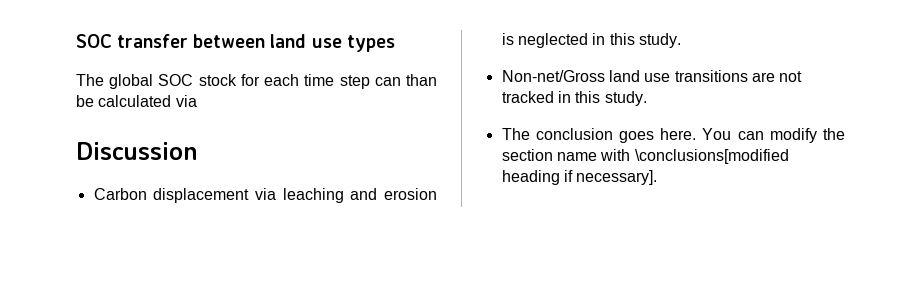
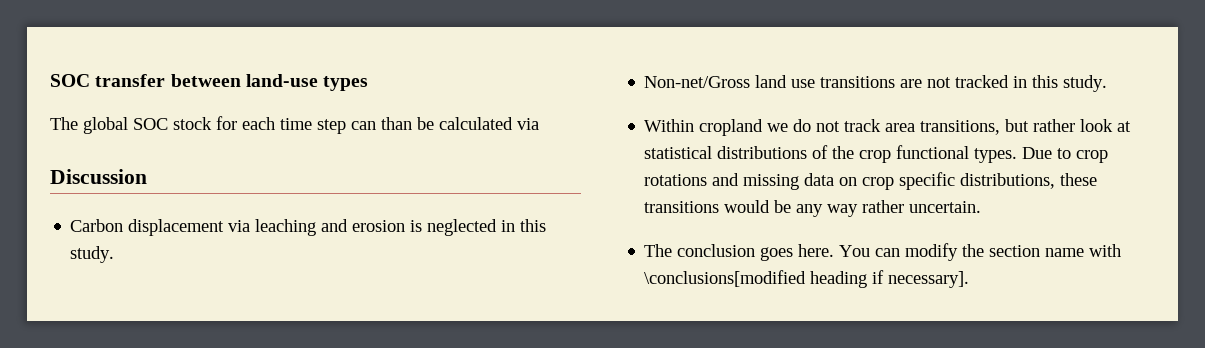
[270,34,342,48] land use -> [245,74,318,87] land-use
(647, 98) none -> [644,119,1132,136] [644,145,1109,163] [644,172,1098,190] [644,200,982,217] // Within cropland we do not track area transitions, but rather look at statistical distributions of the crop functional types. Due to crop rotations and missing data on crop specific distributions, these transitions would be any way rather uncertain.

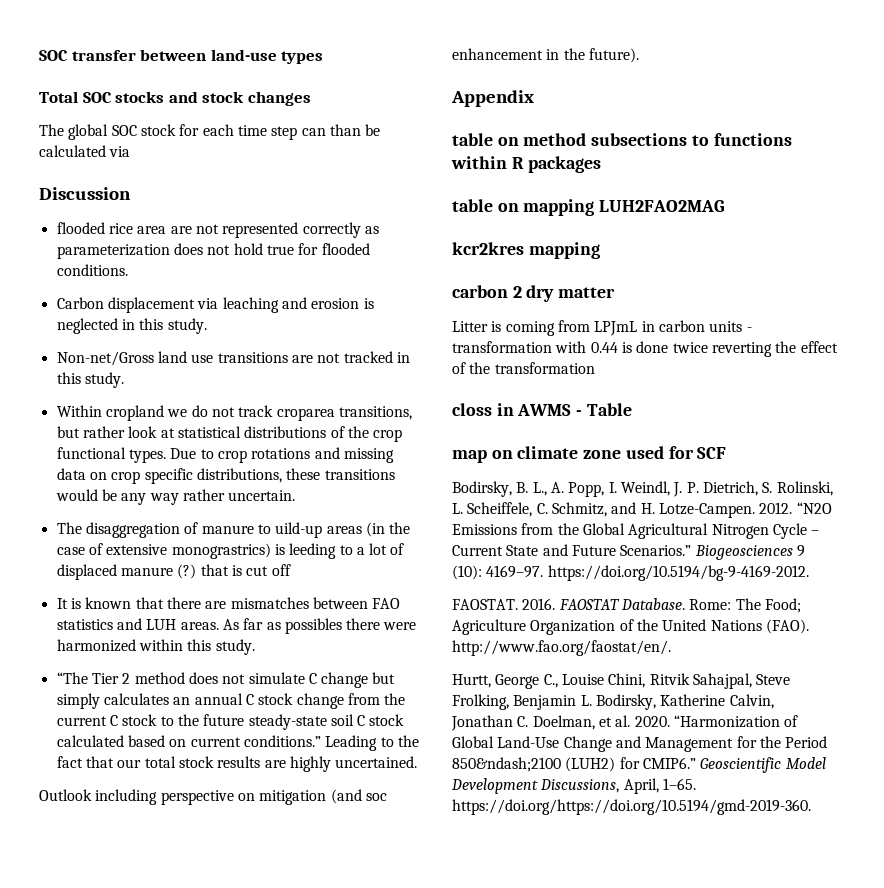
(369, 83) none -> [39,91,311,106] // Total SOC stocks and stock changes
(147, 176) none -> [56,222,379,238] [56,243,370,259] [56,264,128,276] // flooded rice area are not represented correctly as parameterization does not hold true for flooded conditions.
[885,123,916,132] area -> [276,408,335,421] croparea
[677,243,1122,261] [644,270,970,288] conclusion goes here. You can modify the section name with \conclusions[modified heading if necessary]. -> [85,522,411,538] [56,543,405,559] [56,564,291,580] [56,597,401,609] [56,618,417,634] [56,639,255,655] [56,672,396,688] [56,693,406,709] [56,714,405,730] [56,735,419,751] [56,756,418,772] [39,789,387,805] [452,48,639,63] [451,90,534,107] [452,133,792,146] [451,156,602,173] [452,199,726,216] [452,242,600,259] [452,285,616,302] [452,320,752,336] [452,341,838,357] [452,362,595,374] [452,403,632,416] [452,446,727,463] [452,481,833,497] [452,502,832,518] [452,523,820,539] [452,544,805,560] [452,565,809,581] [452,598,801,613] [452,619,809,635] [452,640,671,656] [452,673,791,689] [452,694,774,710] [451,715,799,731] [452,736,828,752] [452,757,826,773] [451,778,696,794] [452,799,811,815] disaggregation of manure to uild-up areas (in the case of extensive monograstrics) is leeding to a lot of displaced manure (?) that is cut off // It is known that there are mismatches between FAO statistics and LUH areas. As far as possibles there were harmonized within this study. // “The Tier 2 method does not simulate C change but simply calculates an annual C stock change from the current C stock to the future steady-state soil C stock calculated based on current conditions.” Leading to the fact that our total stock results are highly uncertained. // Outlook including perspective on mitigation (and soc enhancement in the future). // Appendix // table on method subsections to functions within R packages // table on mapping LUH2FAO2MAG // kcr2kres mapping // carbon 2 dry matter // Litter is coming from LPJmL in carbon units - transformation with 0.44 is done twice reverting the effect of the transformation // closs in AWMS - Table // map on climate zone used for SCF // Bodirsky, B. L., A. Popp, I. Weindl, J. P. Dietrich, S. Rolinski, L. Scheiffele, C. Schmitz, and H. Lotze-Campen. 2012. “N2O Emissions from the Global Agricultural Nitrogen Cycle – Current State and Future Scenarios.” Biogeosciences 9 (10): 4169–97. https://doi.org/10.5194/bg-9-4169-2012. // FAOSTAT. 2016. FAOSTAT Database. Rome: The Food; Agriculture Organization of the United Nations (FAO). http://www.fao.org/faostat/en/. // Hurtt, George C., Louise Chini, Ritvik Sahajpal, Steve Frolking, Benjamin L. Bodirsky, Katherine Calvin, Jonathan C. Doelman, et al. 2020. “Harmonization of Global Land-Use Change and Management for the Period 850&ndash;2100 (LUH2) for CMIP6.” Geoscientific Model Development Discussions, April, 1–65. https://doi.org/https://doi.org/10.5194/gmd-2019-360.

